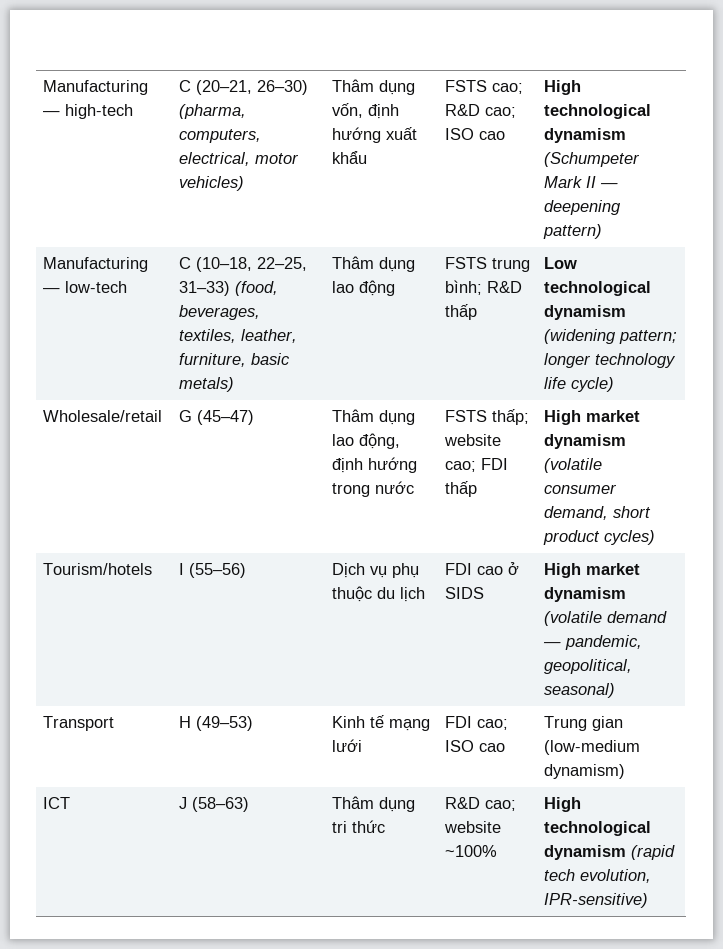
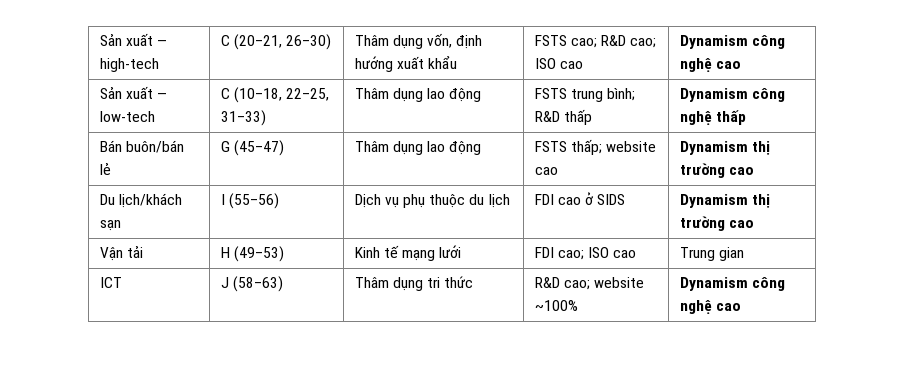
[43,80,149,95] Manufacturing -> [99,33,153,46] Sản xuất
[179,104,247,119] [179,129,262,143] [179,152,300,166] [179,176,245,191] (pharma, computers, electrical, motor vehicles) -> (331, 42) none
[544,80,582,95] [544,104,652,119] [544,128,627,143] [544,152,641,167] [544,176,619,188] [544,200,622,215] [543,224,603,239] [43,257,149,272] High technological dynamism (Schumpeter Mark II — deepening pattern) // Manufacturing -> [679,35,785,49] [679,58,741,72] [99,86,153,99] Dynamism công nghệ cao // Sản xuất
[235,281,279,296] [179,305,261,320] [179,329,298,343] [179,353,291,367] [179,377,235,392] (food, beverages, textiles, leather, furniture, basic metals) -> (266, 118) none
[544,257,578,269] [544,281,652,296] [544,305,627,320] [544,329,678,344] [544,353,677,368] [544,377,615,392] [43,410,163,422] Low technological dynamism (widening pattern; longer technology life cycle) // Wholesale/retail -> [679,88,785,102] [679,110,746,125] [99,140,184,153] [99,163,111,175] Dynamism công nghệ thấp // Bán buôn/bán lẻ
[359,433,401,449] [332,457,418,473] [332,481,415,497] [445,409,530,425] [444,434,502,446] [445,458,509,472] [445,481,478,497] [544,410,641,425] [544,434,627,449] [544,458,603,473] [544,484,618,494] [544,506,652,520] [543,530,656,545] [43,563,153,575] động, định hướng trong nước | FSTS thấp; website cao; FDI thấp | High market dynamism (volatile consumer demand, short product cycles) // Tourism/hotels -> [449,141,482,155] [534,139,656,155] [534,167,558,175] [679,141,770,155] [679,163,754,178] [99,193,182,208] [99,220,121,231] động | FSTS thấp; website cao | Dynamism thị trường cao // Du lịch/khách sạn
[544,563,641,578] [544,587,627,602] [544,611,668,626] [543,635,643,650] [544,659,633,674] [544,683,616,698] [43,716,115,731] High market dynamism (volatile demand — pandemic, geopolitical, seasonal) // Transport -> [679,194,770,208] [679,216,754,231] [99,246,143,261] Dynamism thị trường cao // Vận tải
[544,740,641,755] [544,764,626,779] (low-medium dynamism) -> (744, 254) none
[544,797,582,812] [544,821,652,836] [544,845,676,860] [544,869,652,883] [544,893,649,908] High technological dynamism (rapid tech evolution, IPR-sensitive) -> [679,277,785,291] [679,300,741,314] Dynamism công nghệ cao

